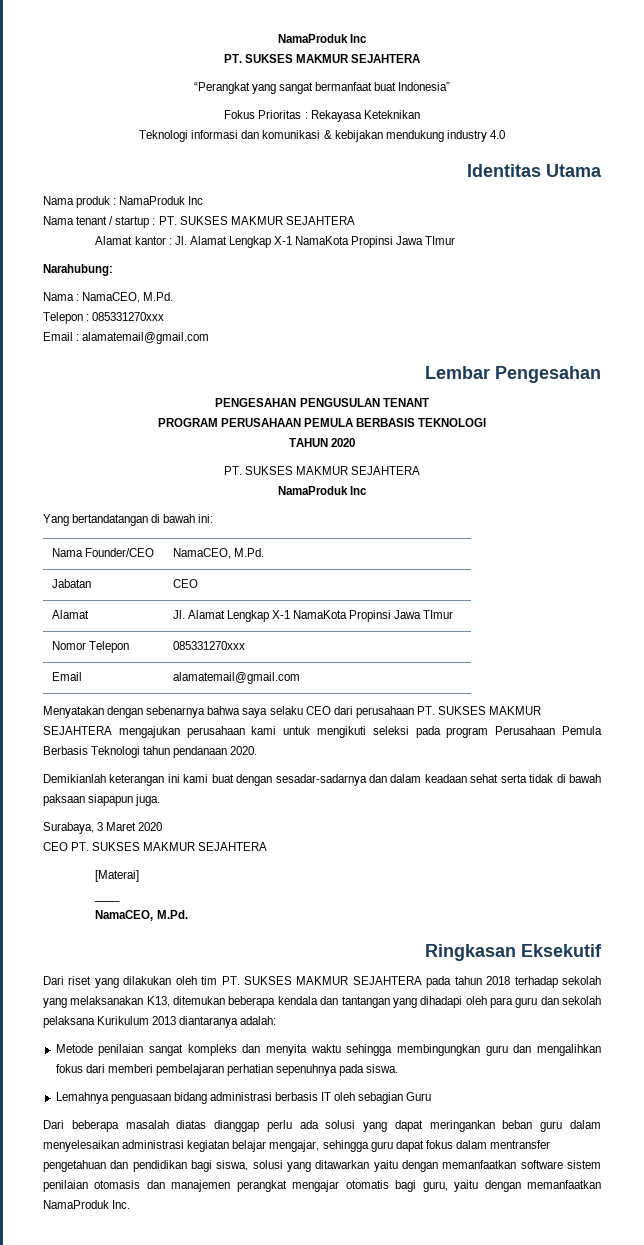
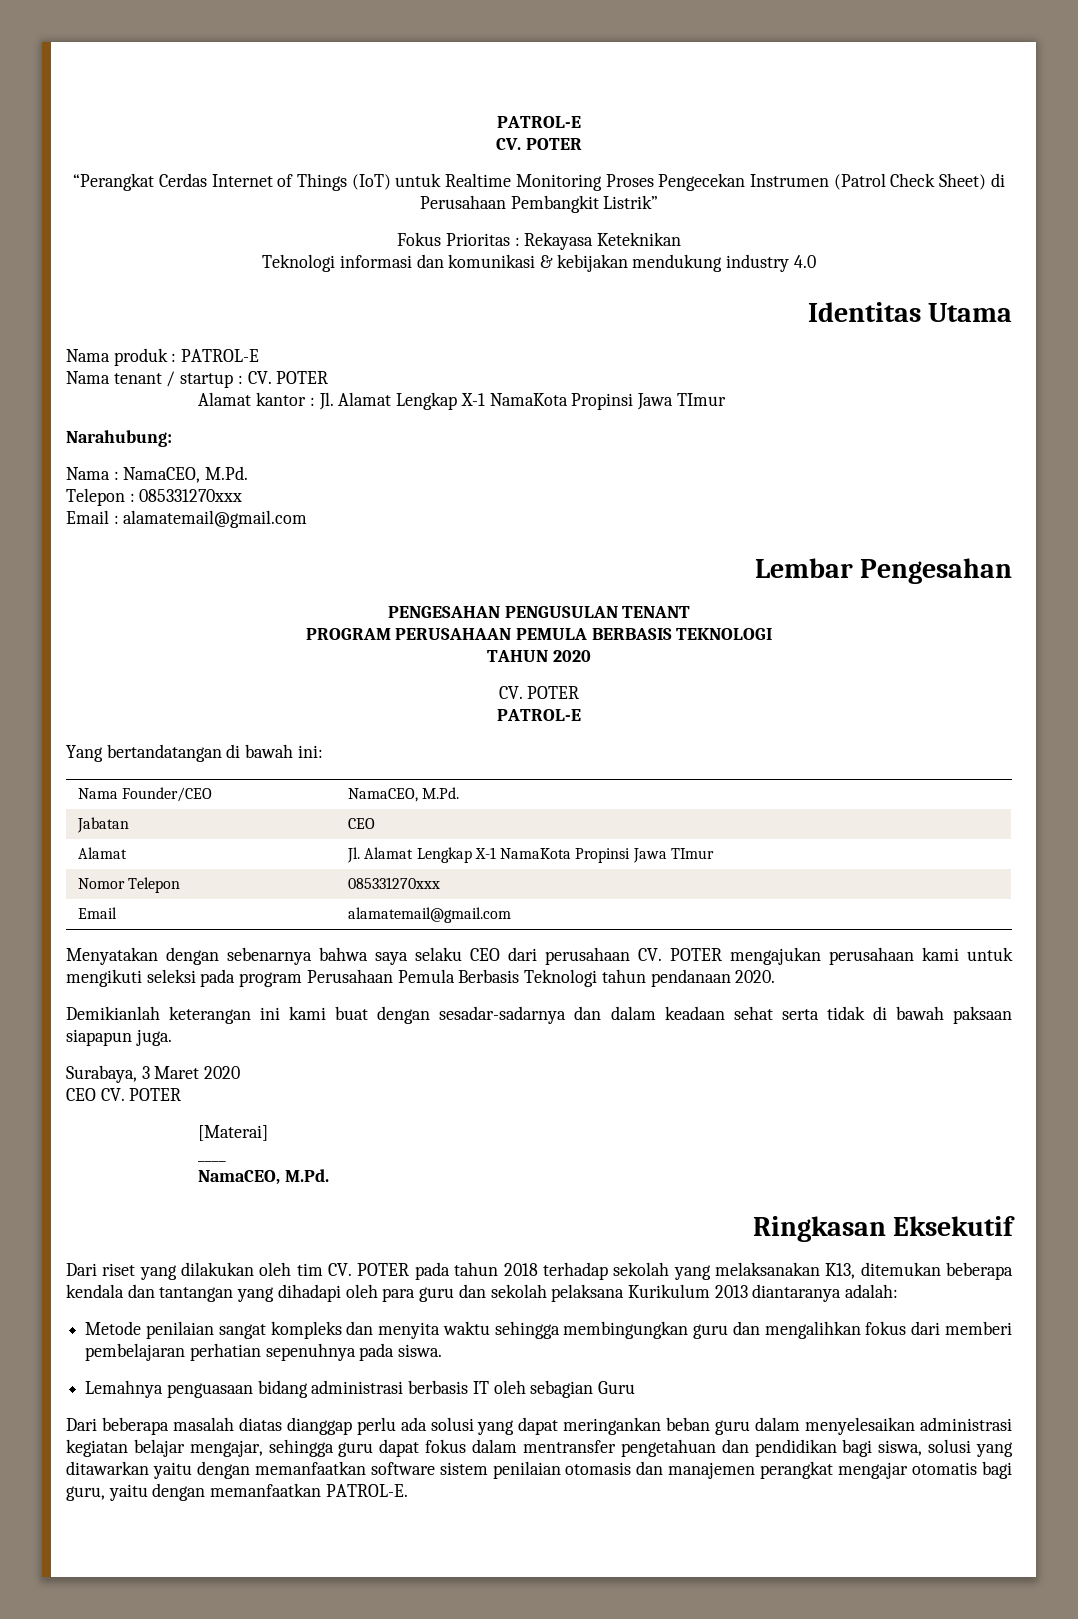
[277,34,368,43] [223,54,421,63] [193,82,451,94] NamaProduk Inc // PT. SUKSES MAKMUR SEJAHTERA // “Perangkat yang sangat bermanfaat buat Indonesia” -> [497,116,581,128] [496,138,582,150] [73,173,1005,191] [419,195,659,213] PATROL-E // CV. POTER // “Perangkat Cerdas Internet of Things (IoT) untuk Realtime Monitoring Proses Pengecekan Instrumen (Patrol Check Sheet) di Perusahaan Pembangkit Listrik”
[119,196,204,205] NamaProduk Inc -> [181,349,260,362] PATROL-E
[158,216,355,225] PT. SUKSES MAKMUR SEJAHTERA -> [247,371,329,384] CV. POTER
[223,466,421,475] [277,486,368,495] PT. SUKSES MAKMUR SEJAHTERA // NamaProduk Inc -> [498,686,580,699] [497,709,581,721] CV. POTER // PATROL-E
[416,706,542,715] [43,726,112,735] PT. SUKSES MAKMUR SEJAHTERA -> [638,948,722,961] CV. POTER
[71,842,268,851] PT. SUKSES MAKMUR SEJAHTERA -> [100,1088,182,1101] CV. POTER
[221,976,422,985] PT. SUKSES MAKMUR SEJAHTERA -> [328,1263,410,1276] CV. POTER
[43,1200,131,1209] NamaProduk Inc. -> [325,1484,408,1497] PATROL-E.

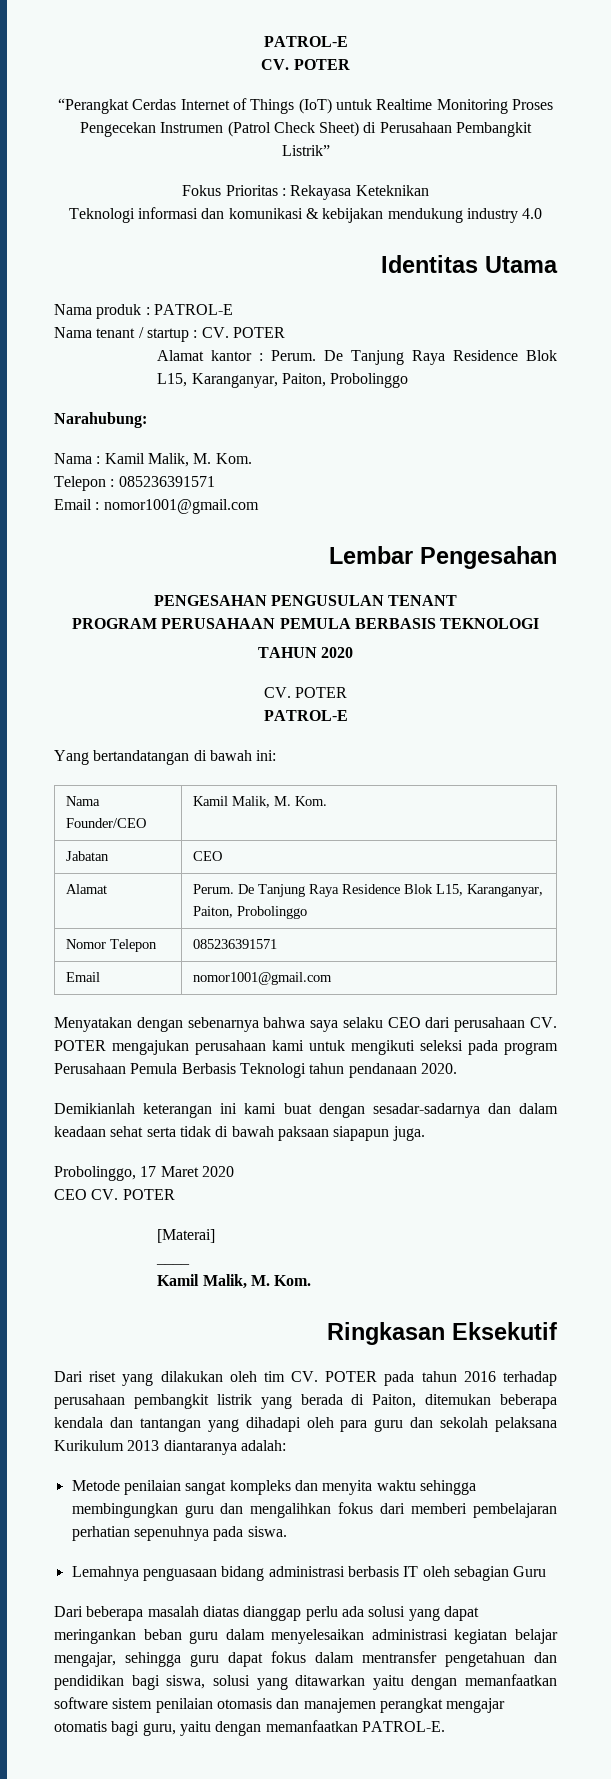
[318,392,726,410] Jl. Alamat Lengkap X-1 NamaKota Propinsi Jawa TImur -> [271,350,557,365] [157,373,409,388] Perum. De Tanjung Raya Residence Blok L15, Karanganyar, Paiton, Probolinggo
[123,466,249,483] NamaCEO, M.Pd. -> [104,453,252,467] Kamil Malik, M. Kom.
[139,489,243,502] 085331270xxx -> [118,476,215,487] 085236391571
[123,510,308,528] alamatemail@gmail.com -> [103,499,259,514] nomor1001@gmail.com
[347,787,460,802] NamaCEO, M.Pd. -> [192,796,327,808] Kamil Malik, M. Kom.
[346,847,715,863] Jl. Alamat Lengkap X-1 NamaKota Propinsi Jawa TImur -> [192,884,543,897] [192,906,307,919] Perum. De Tanjung Raya Residence Blok L15, Karanganyar, Paiton, Probolinggo
[347,877,440,889] 085331270xxx -> [192,939,277,949] 085236391571
[347,907,511,923] alamatemail@gmail.com -> [192,972,332,985] nomor1001@gmail.com
[66,1065,150,1083] Surabaya, 3 -> [54,1166,157,1181] Probolinggo, 17
[198,1169,330,1185] NamaCEO, M.Pd. -> [157,1274,312,1289] Kamil Malik, M. Kom.
[503,1262,856,1280] 2018 terhadap sekolah yang melaksanakan K13, -> [463,1371,557,1386] [54,1394,417,1409] 2016 terhadap perusahaan pembangkit listrik yang berada di Paiton,

